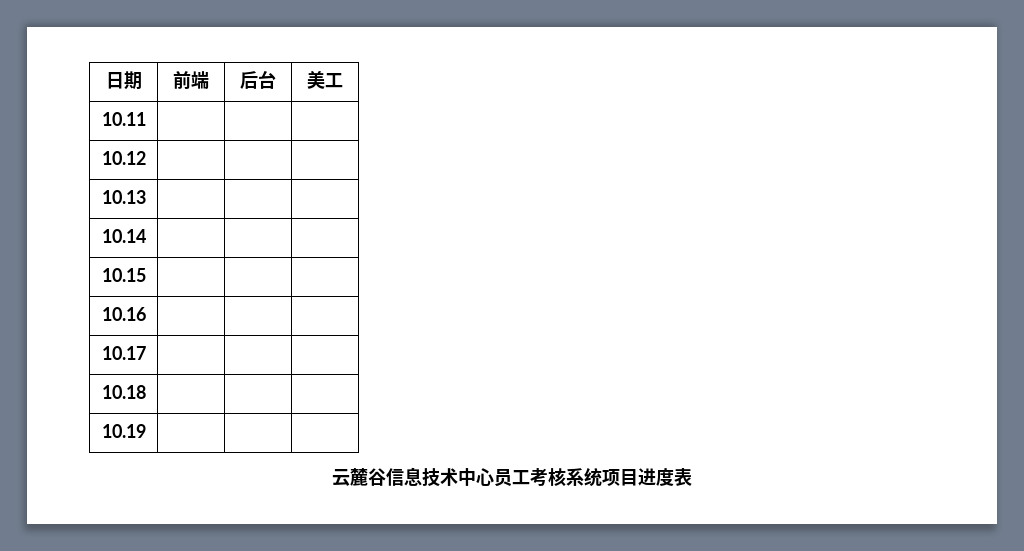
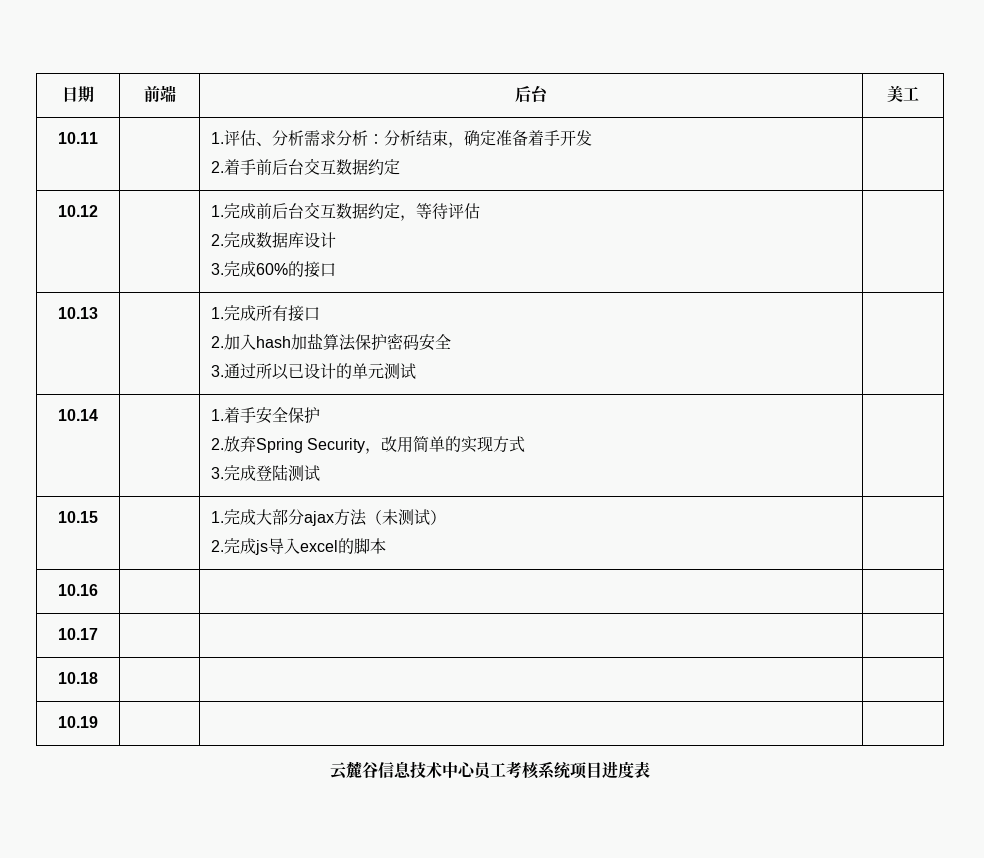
[101,151,146,165] [101,190,146,204] [101,229,146,243] [101,268,146,282] | // 10.12 | | | // 10.13 | | | // 10.14 | | | // 10.15 | | -> [210,130,592,148] [210,158,400,175] [58,205,98,217] [210,202,480,221] [210,232,336,248] [210,261,336,278] [58,307,98,319] [210,305,320,322] [210,333,451,351] [210,363,416,380] [58,409,98,421] [210,407,320,424] [210,436,526,454] [210,464,320,481] [58,511,98,523] [210,509,446,526] [210,538,386,555] 1.评估、分析需求分析：分析结束，确定准备着手开发 // 2.着手前后台交互数据约定 | // 10.12 | | 1.完成前后台交互数据约定，等待评估 // 2.完成数据库设计 // 3.完成60%的接口 | // 10.13 | | 1.完成所有接口 // 2.加入hash加盐算法保护密码安全 // 3.通过所以已设计的单元测试 | // 10.14 | | 1.着手安全保护 // 2.放弃Spring Security，改用简单的实现方式 // 3.完成登陆测试 | // 10.15 | | 1.完成大部分ajax方法（未测试） // 2.完成js导入excel的脚本

